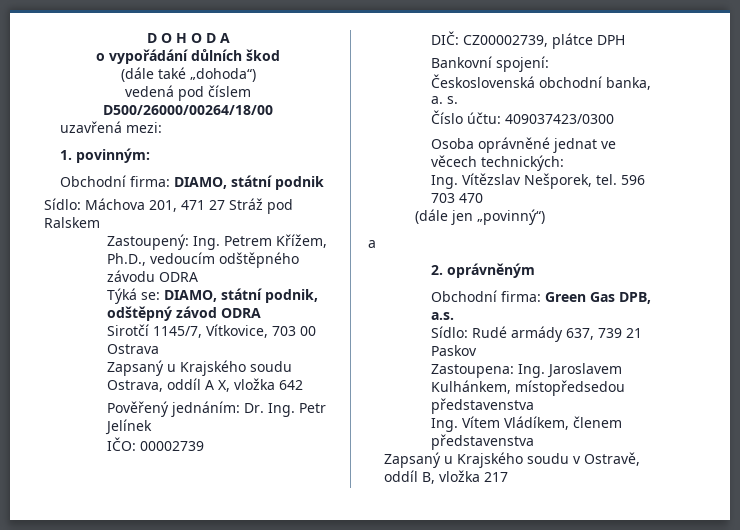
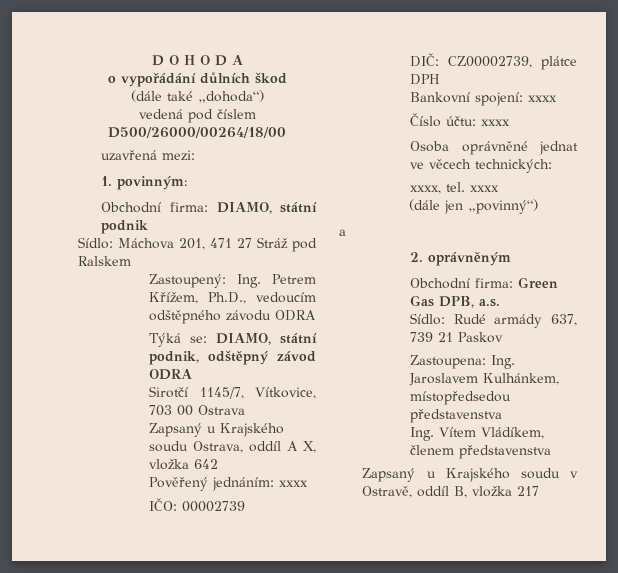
[243,403,326,417] [104,419,152,435] Dr. Ing. Petr Jelínek -> [279,480,309,487] xxxx
[430,74,651,90] [430,96,458,104] Československá obchodní banka, a. s. -> [528,95,558,102] xxxx
[504,114,614,124] 409037423/0300 -> [481,119,511,126] xxxx
[430,173,645,189] [430,193,483,203] Ing. Vítězslav Nešporek, tel. 596 703 470 -> [410,182,500,194] xxxx, tel. xxxx

